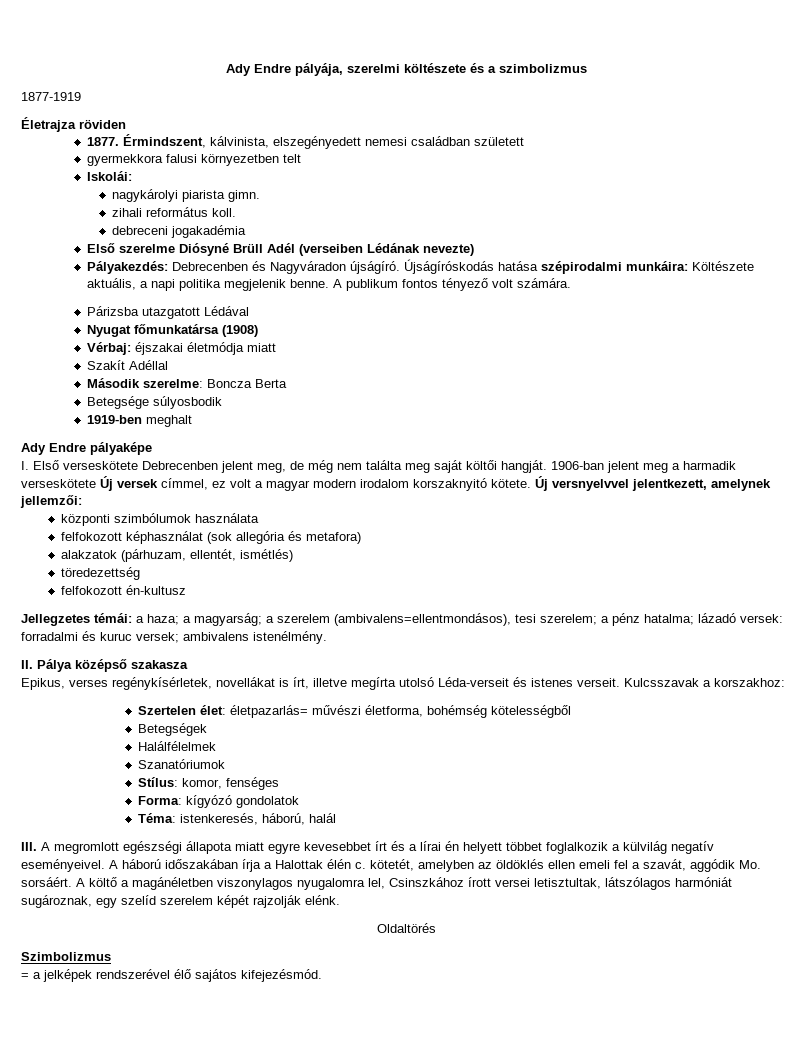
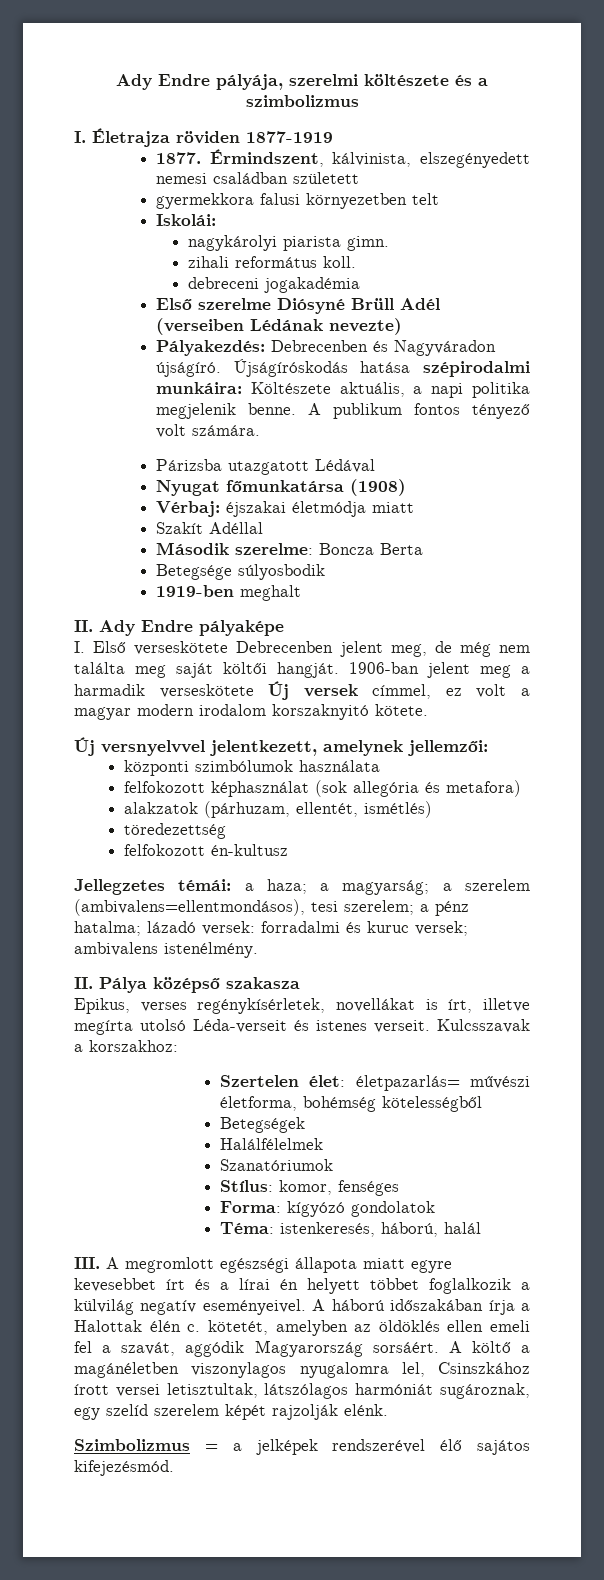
[21,92,81,101] 1877-1919 // -> [74,131,86,143] I.
(126, 124) none -> [246,131,333,143] 1877-1919
(192, 421) none -> [74,620,93,632] II.
(531, 483) none -> (428, 710) //
[739,860,761,869] Mo. -> [254,1340,363,1357] Magyarország
[376,923,436,933] // Oldaltörés -> (388, 1410) none
(111, 956) // -> (190, 1445) none

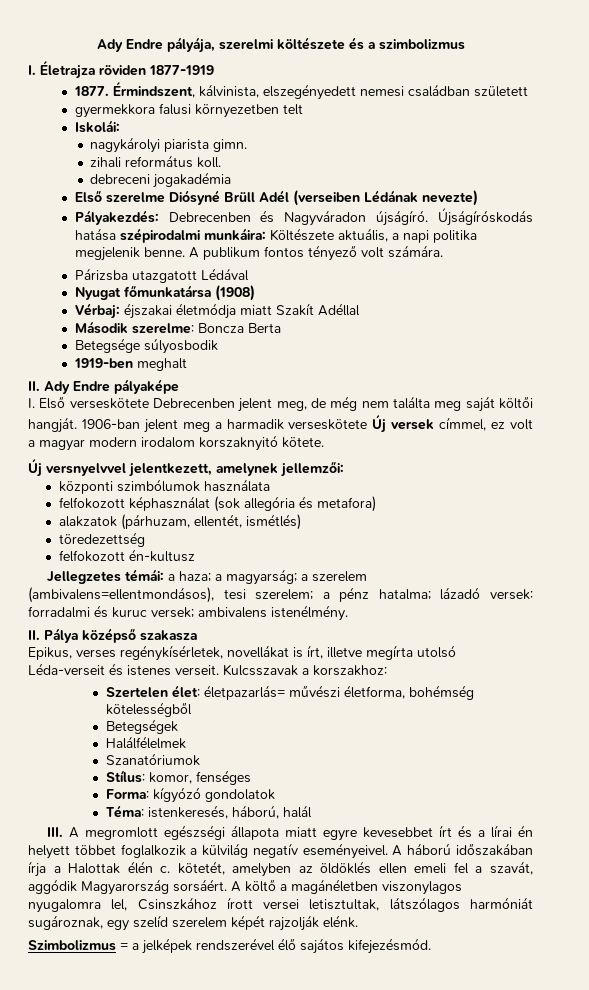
(415, 507) // -> (272, 310) none

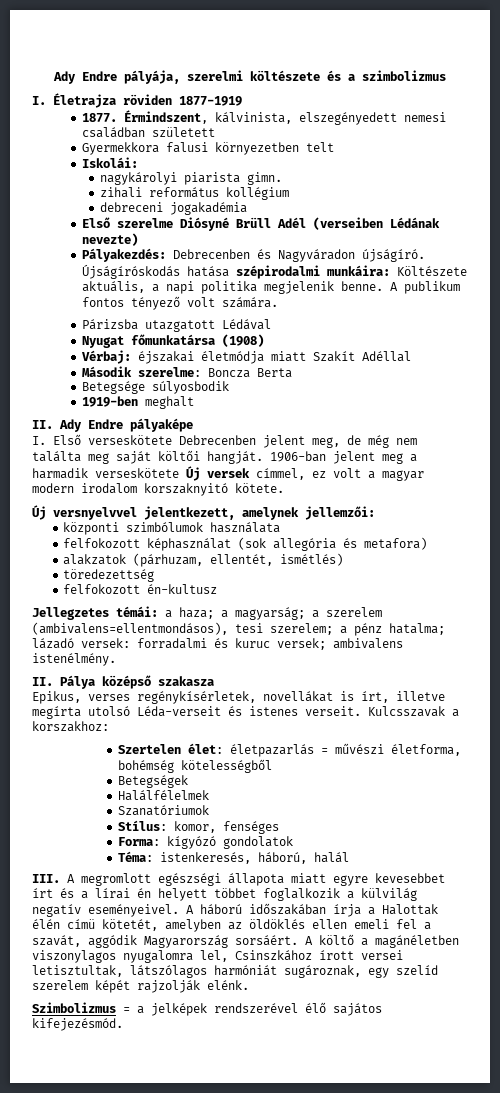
[74,104,155,118] gyermekkora -> [81,142,159,155] Gyermekkora
[197,157,222,168] koll. -> [225,187,289,200] kollégium
[203,685,285,700] életpazarlás= -> [230,744,329,757] életpazarlás =
[160,866,171,873] c. -> [67,919,95,929] címü

